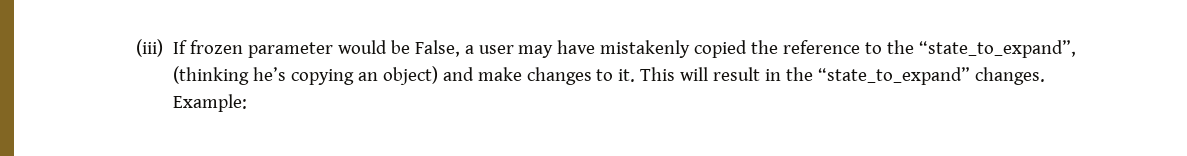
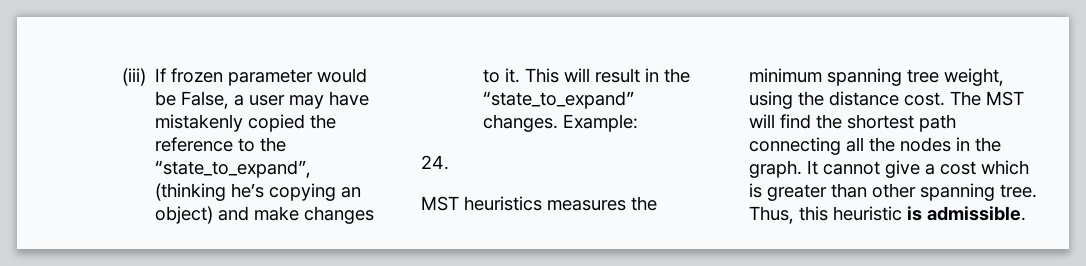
(247, 103) none -> [421,155,449,170] [421,196,657,211] [749,68,1004,86] [749,91,1024,109] [749,114,956,132] [749,137,1001,155] [749,160,1029,178] [749,183,1037,201] [749,206,1026,224] // 24. // MST heuristics measures the minimum spanning tree weight, using the distance cost. The MST will find the shortest path connecting all the nodes in the graph. It cannot give a cost which is greater than other spanning tree. Thus, this heuristic is admissible.

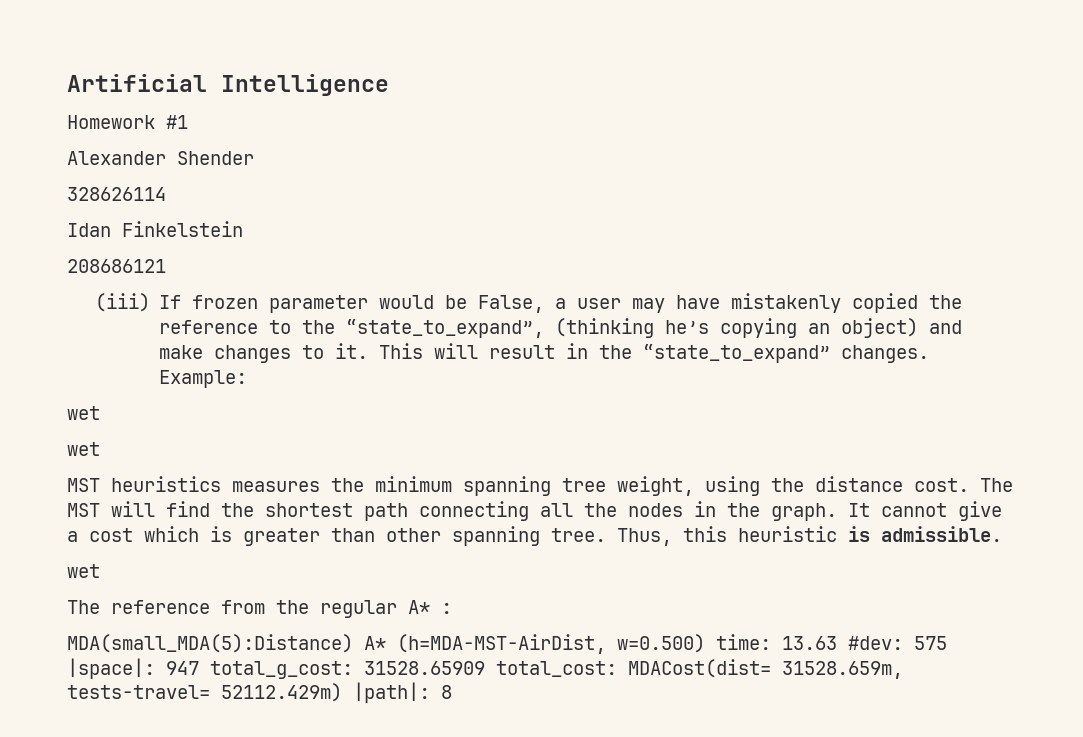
(121, 77) none -> [67,74,389,96] [67,115,188,129] [67,151,254,165] [67,187,166,201] [67,221,243,237] [67,259,166,273] Artificial Intelligence // Homework #1 // Alexander Shender // 328626114 // Idan Finkelstein // 208686121 //
[421,155,449,170] 24. -> [67,406,100,420] [67,442,100,456] wet // wet
(1026, 213) none -> [67,564,100,578] [67,600,452,618] [67,634,947,654] [67,658,903,679] [67,682,452,703] // wet // The reference from the regular A* : // MDA(small_MDA(5):Distance) A* (h=MDA-MST-AirDist, w=0.500) time: 13.63 #dev: 575 |space|: 947 total_g_cost: 31528.65909 total_cost: MDACost(dist= 31528.659m, tests-travel= 52112.429m) |path|: 8

